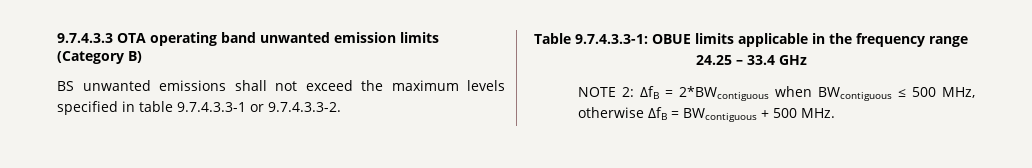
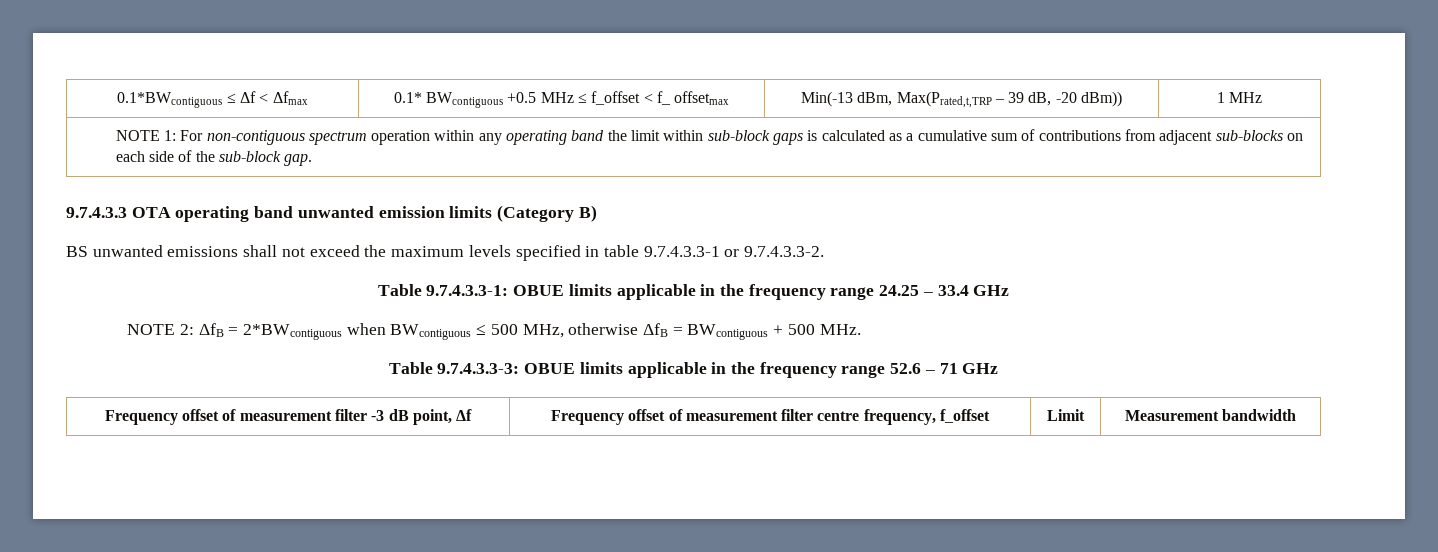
(57, 38) none -> [117,91,308,108] [393,91,730,108] [800,91,1123,108] [1216,92,1263,103] [115,129,1303,145] [115,150,313,166] 0.1*BWcontiguous ≤ Δf < Δfmax | 0.1* BWcontiguous +0.5 MHz ≤ f_offset < f_ offsetmax | Min(-13 dBm, Max(Prated,t,TRP – 39 dB, -20 dBm)) | 1 MHz // NOTE 1: For non-contiguous spectrum operation within any operating band the limit within sub-block gaps is calculated as a cumulative sum of contributions from adjacent sub-blocks on each side of the sub-block gap. //
(836, 113) none -> [388,362,999,378] [104,409,473,425] [550,409,991,425] [1047,409,1085,421] [1124,409,1297,421] // Table 9.7.4.3.3-3: OBUE limits applicable in the frequency range 52.6 – 71 GHz // Frequency offset of measurement filter -3 dB point, Δf | Frequency offset of measurement filter centre frequency, f_offset | Limit | Measurement bandwidth

